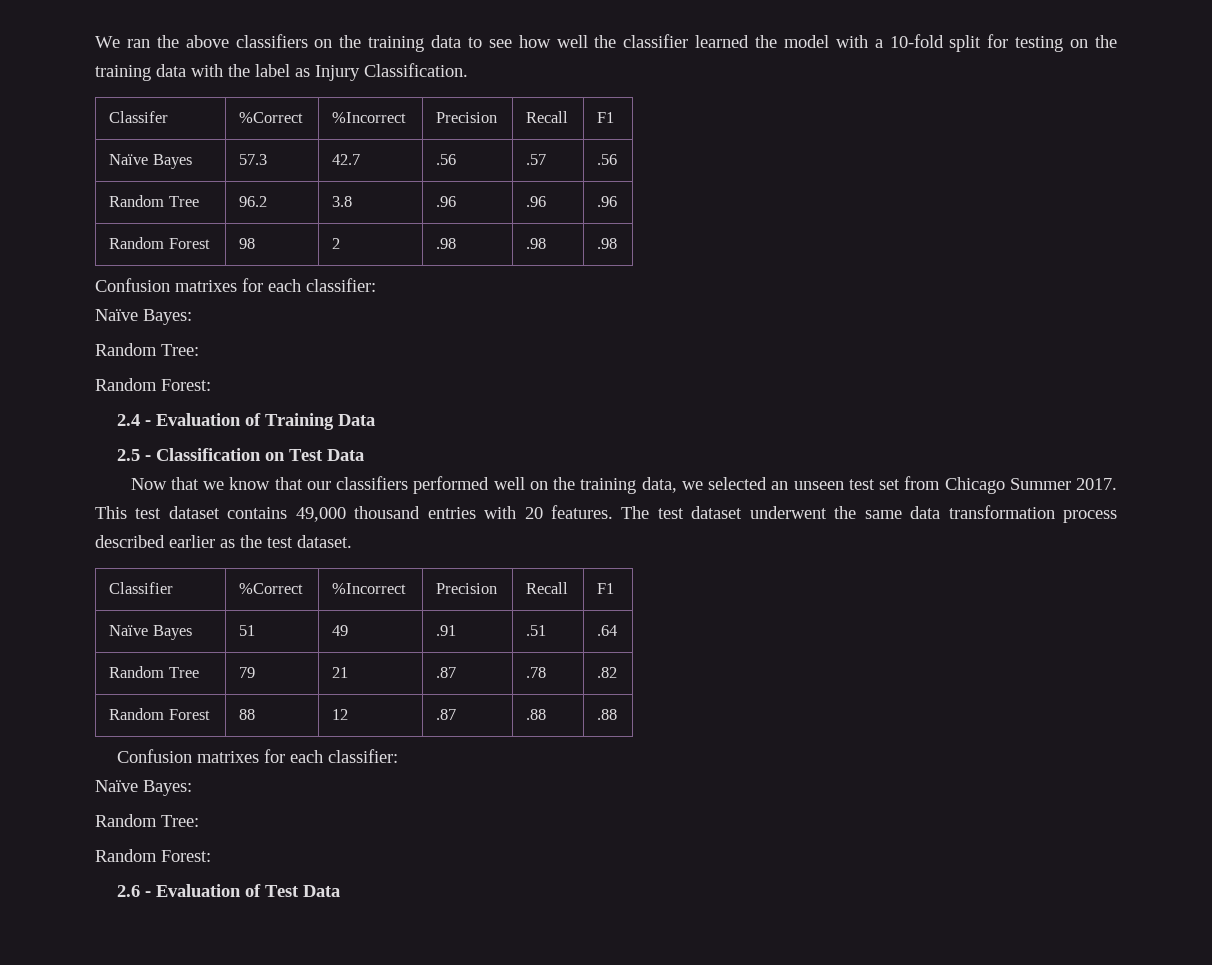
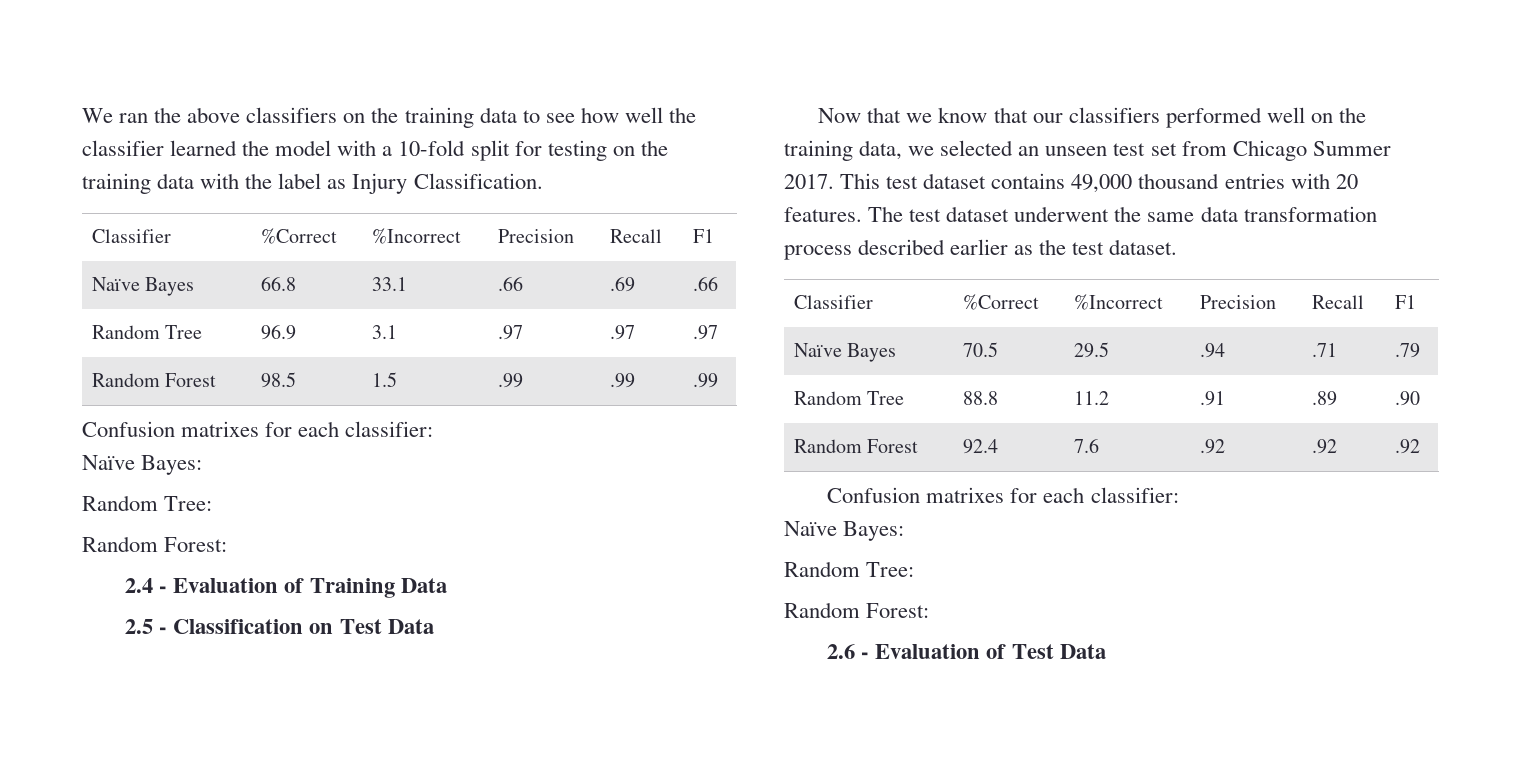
[109,111,169,123] [239,112,304,123] [332,112,407,123] [436,112,498,123] [526,111,569,123] [597,112,615,123] [109,154,192,169] [239,154,268,165] [332,154,361,165] [436,154,457,165] [526,154,547,165] [597,154,618,165] [109,195,199,207] [239,196,268,207] [332,196,353,207] [436,196,457,207] [526,196,547,207] [597,196,618,207] [109,237,210,249] [239,238,256,249] [332,238,341,249] [436,238,457,249] [526,238,547,249] [597,238,618,249] Classifer | %Correct | %Incorrect | Precision | Recall | F1 // Naïve Bayes | 57.3 | 42.7 | .56 | .57 | .56 // Random Tree | 96.2 | 3.8 | .96 | .96 | .96 // Random Forest | 98 | 2 | .98 | .98 | .98 -> [91,229,171,243] [260,228,337,244] [371,228,461,244] [497,229,574,243] [609,229,662,243] [692,229,714,243] [91,277,195,296] [260,276,296,291] [371,277,407,291] [497,276,523,291] [609,276,635,292] [692,276,718,291] [91,325,203,339] [260,324,296,340] [371,325,397,339] [497,325,523,340] [609,325,635,340] [692,325,718,340] [91,373,217,387] [260,372,296,388] [371,372,397,387] [497,373,523,388] [609,373,635,388] [692,373,718,388] Classifier | %Correct | %Incorrect | Precision | Recall | F1 // Naïve Bayes | 66.8 | 33.1 | .66 | .69 | .66 // Random Tree | 96.9 | 3.1 | .97 | .97 | .97 // Random Forest | 98.5 | 1.5 | .99 | .99 | .99
[239,625,256,636] [332,625,349,636] [436,625,457,636] [526,625,547,636] [597,625,618,636] [109,666,199,678] [239,667,256,678] [332,667,349,678] [436,667,457,678] [526,667,547,678] [597,667,618,678] [109,708,210,720] [239,709,256,720] [332,709,349,720] [436,709,457,720] [526,709,547,720] [597,709,618,720] 51 | 49 | .91 | .51 | .64 // Random Tree | 79 | 21 | .87 | .78 | .82 // Random Forest | 88 | 12 | .87 | .88 | .88 -> [962,342,998,357] [1073,342,1109,358] [1199,343,1225,358] [1311,343,1337,357] [1394,343,1420,358] [793,391,905,405] [962,391,998,405] [1073,391,1109,405] [1199,391,1225,406] [1311,391,1337,406] [1394,391,1420,406] [793,439,919,453] [962,439,998,454] [1073,438,1099,453] [1199,439,1225,454] [1311,439,1337,454] [1394,439,1420,454] 70.5 | 29.5 | .94 | .71 | .79 // Random Tree | 88.8 | 11.2 | .91 | .89 | .90 // Random Forest | 92.4 | 7.6 | .92 | .92 | .92

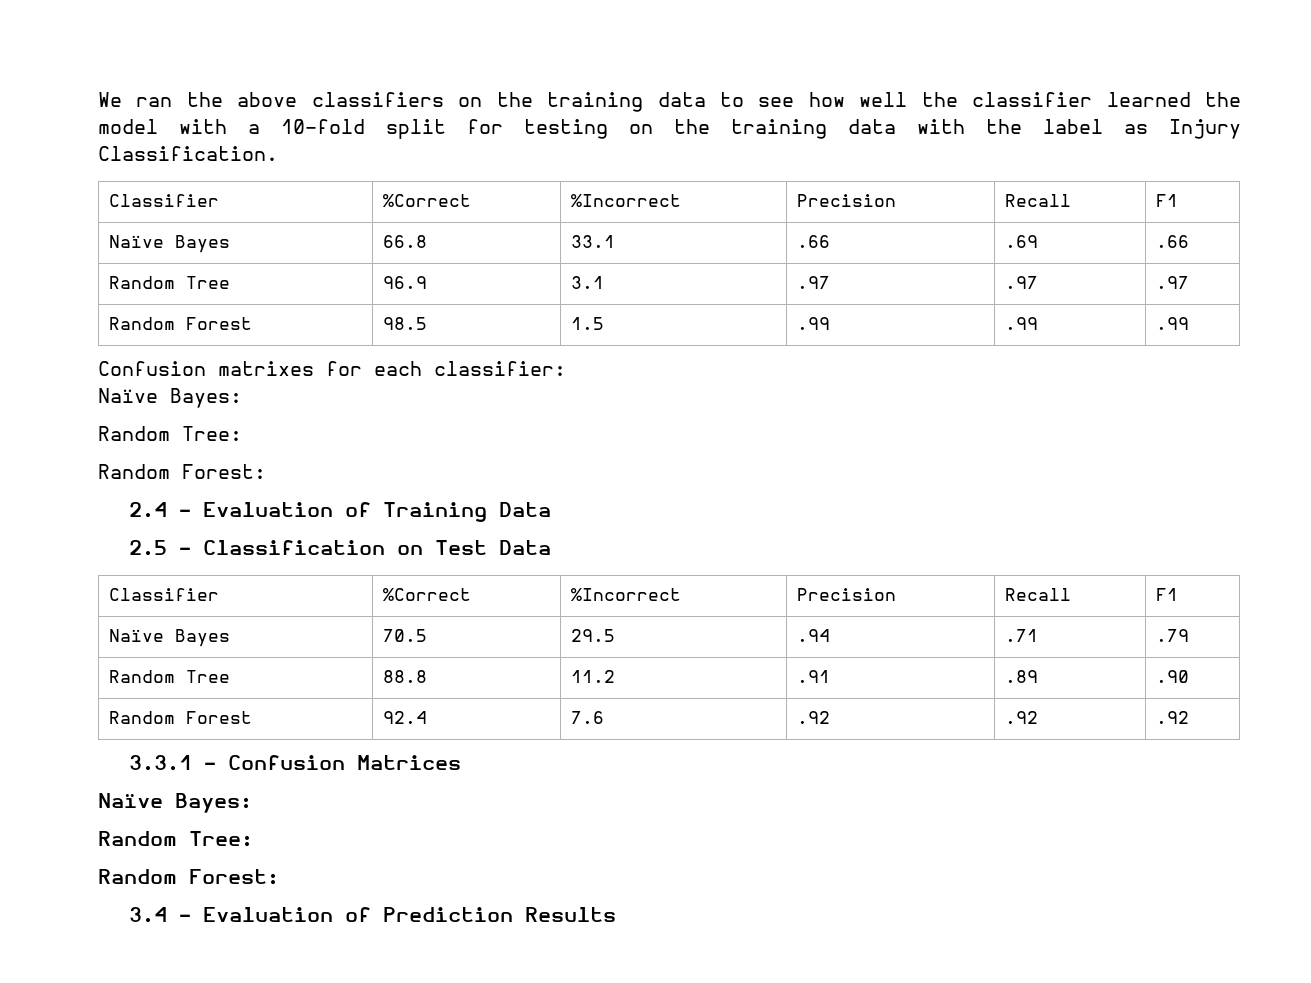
[818,107,1366,128] [784,140,1391,161] [784,173,1358,193] [784,206,1377,222] [784,239,1178,260] // Now that we know that our classifiers performed well on the training data, we selected an unseen test set from Chicago Summer 2017. This test dataset contains 49,000 thousand entries with 20 features. The test dataset underwent the same data transformation process described earlier as the test dataset. -> (551, 547) none
[827,487,1179,503] [784,521,905,541] [784,561,915,577] [784,602,930,618] [827,644,1106,659] Confusion matrixes for each classifier: // Naïve Bayes: // Random Tree: // Random Forest: // 2.6 - Evaluation of Test Data -> [128,755,461,771] [98,793,252,813] [98,831,253,847] [98,869,279,885] [128,907,616,923] 3.3.1 – Confusion Matrices // Naïve Bayes: // Random Tree: // Random Forest: // 3.4 – Evaluation of Prediction Results

